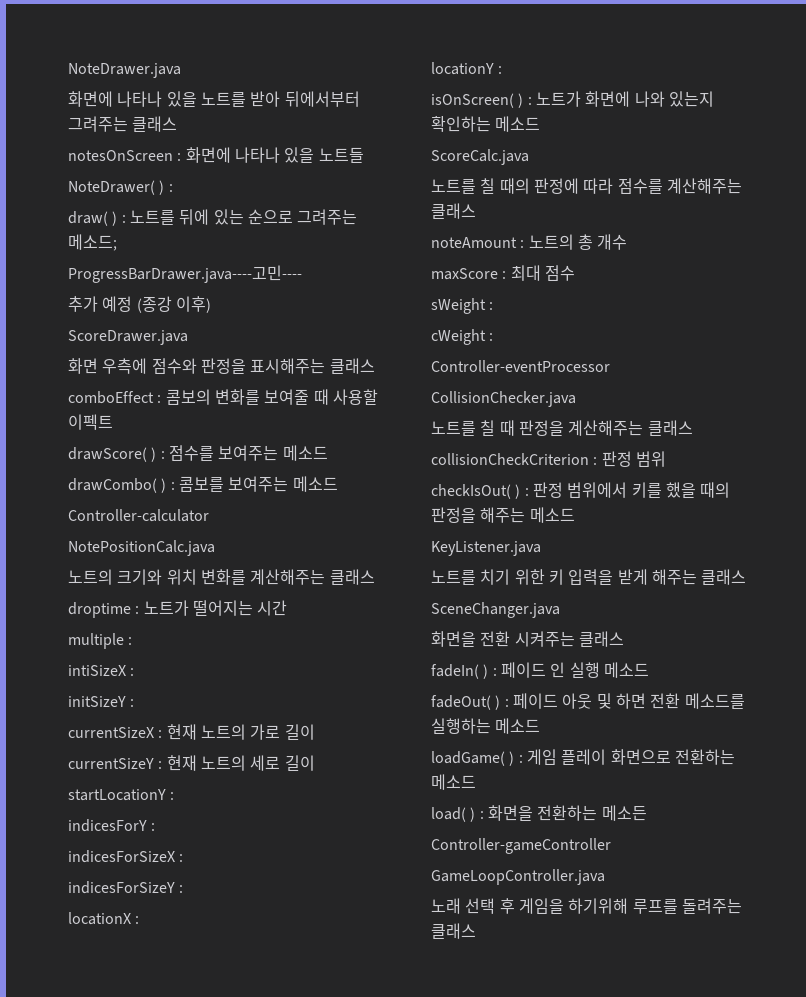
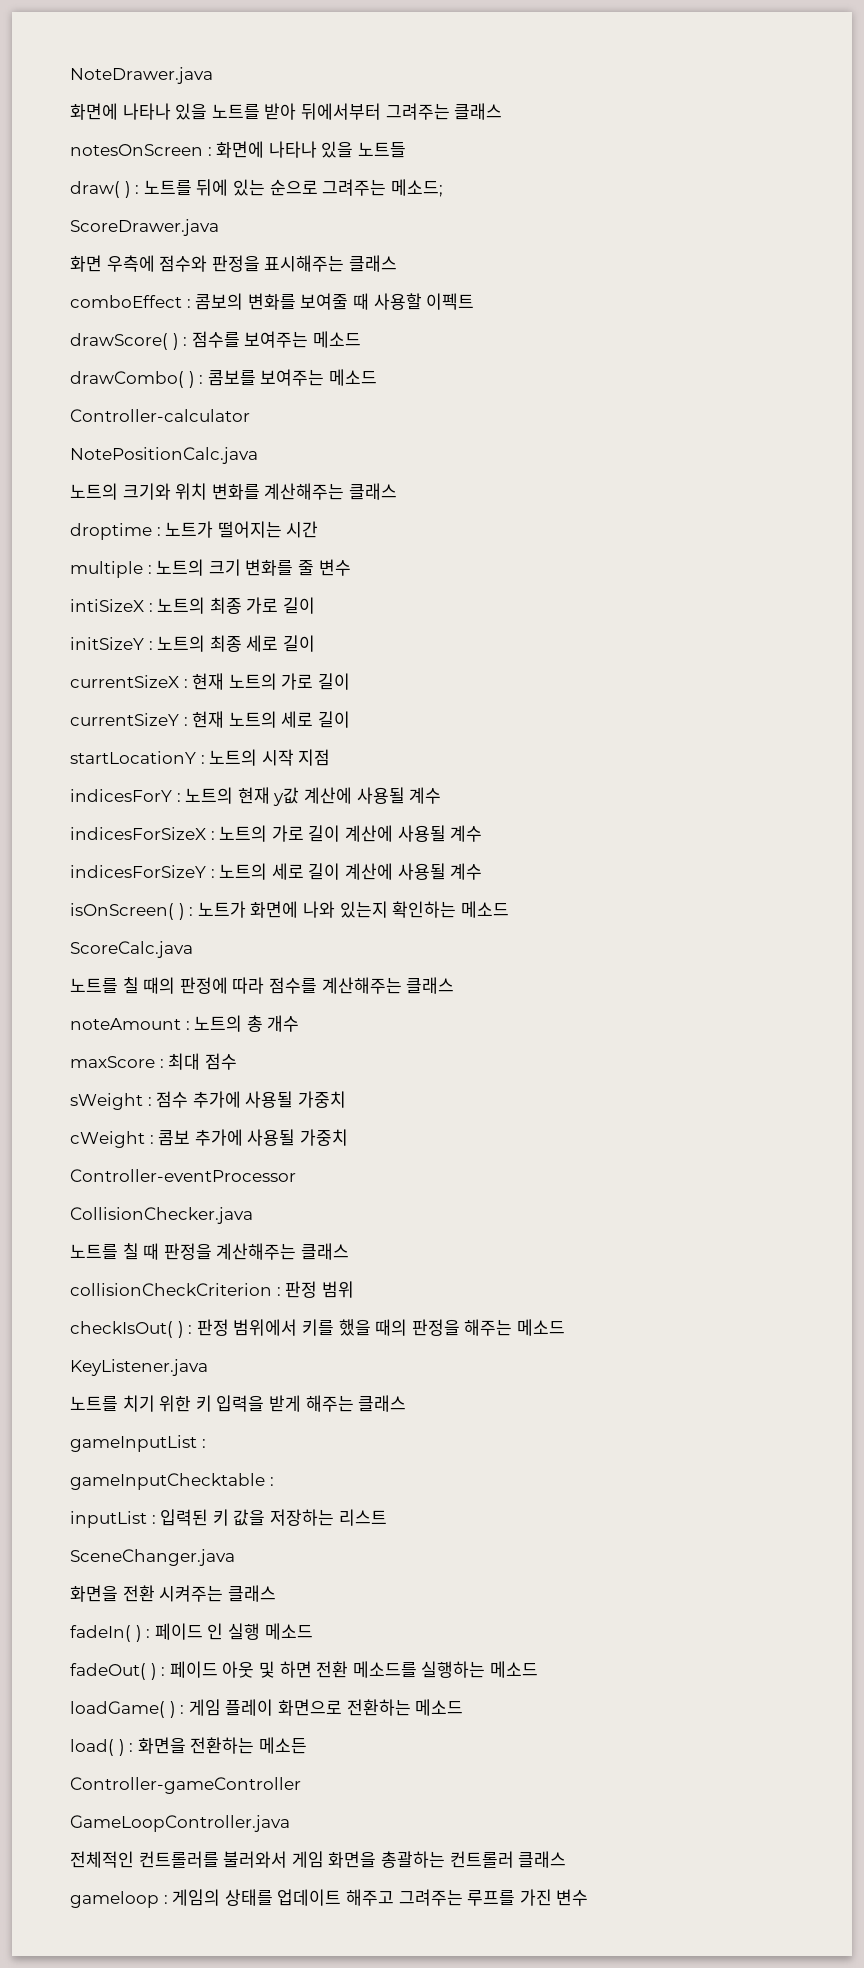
[68,180,173,195] // NoteDrawer( ) : -> (406, 150) none
[68,265,302,283] [68,296,211,313] // ProgressBarDrawer.java----고민---- // 추가 예정 (종강 이후) -> (443, 188) none
[68,665,135,676] [68,696,135,707] // intiSizeX : // initSizeY : -> [156,559,351,576] [70,597,315,614] [70,635,315,652] 노트의 크기 변화를 줄 변수 // intiSizeX : 노트의 최종 가로 길이 // initSizeY : 노트의 최종 세로 길이
(175, 796) none -> [209,749,331,766] 노트의 시작 지점
[68,850,184,863] [68,881,184,894] [68,912,140,925] [431,62,503,75] // indicesForSizeX : // indicesForSizeY : // locationX : // locationY : -> [185,787,442,806] [70,825,483,842] [70,863,483,880] 노트의 현재 y값 계산에 사용될 계수 // indicesForSizeX : 노트의 가로 길이 계산에 사용될 계수 // indicesForSizeY : 노트의 세로 길이 계산에 사용될 계수
[431,329,494,345] // cWeight : -> [156,1091,346,1108] [70,1129,348,1148] 점수 추가에 사용될 가중치 // cWeight : 콤보 추가에 사용될 가중치
(747, 577) none -> [70,1435,206,1452] [70,1473,274,1490] [70,1509,387,1528] // gameInputList : // gameInputChecktable : // inputList : 입력된 키 값을 저장하는 리스트
[431,898,742,914] [431,923,476,939] 노래 선택 후 게임을 하기위해 루프를 돌려주는 클래스 -> [70,1851,567,1868] [70,1889,589,1908] 전체적인 컨트롤러를 불러와서 게임 화면을 총괄하는 컨트롤러 클래스 // gameloop : 게임의 상태를 업데이트 해주고 그려주는 루프를 가진 변수

